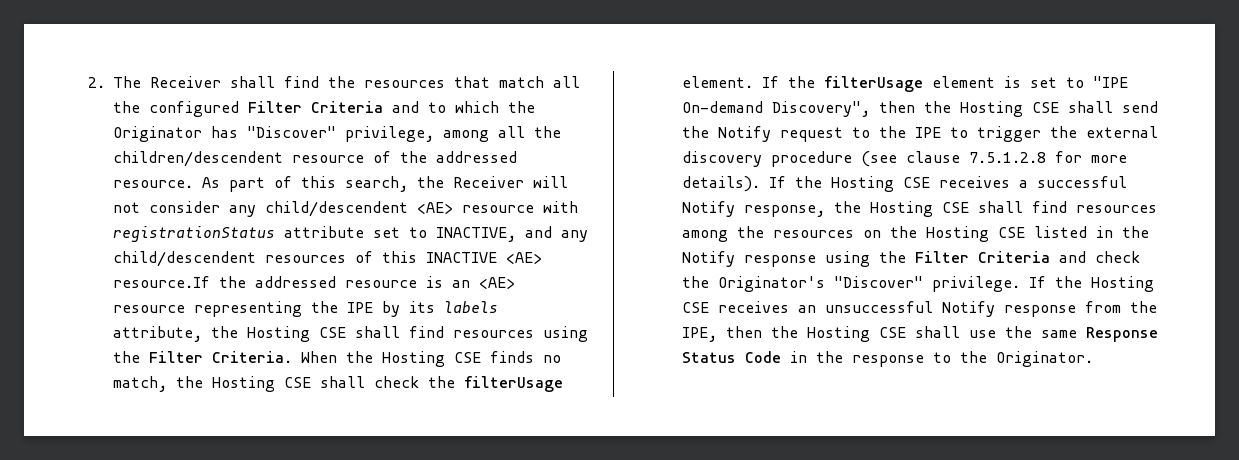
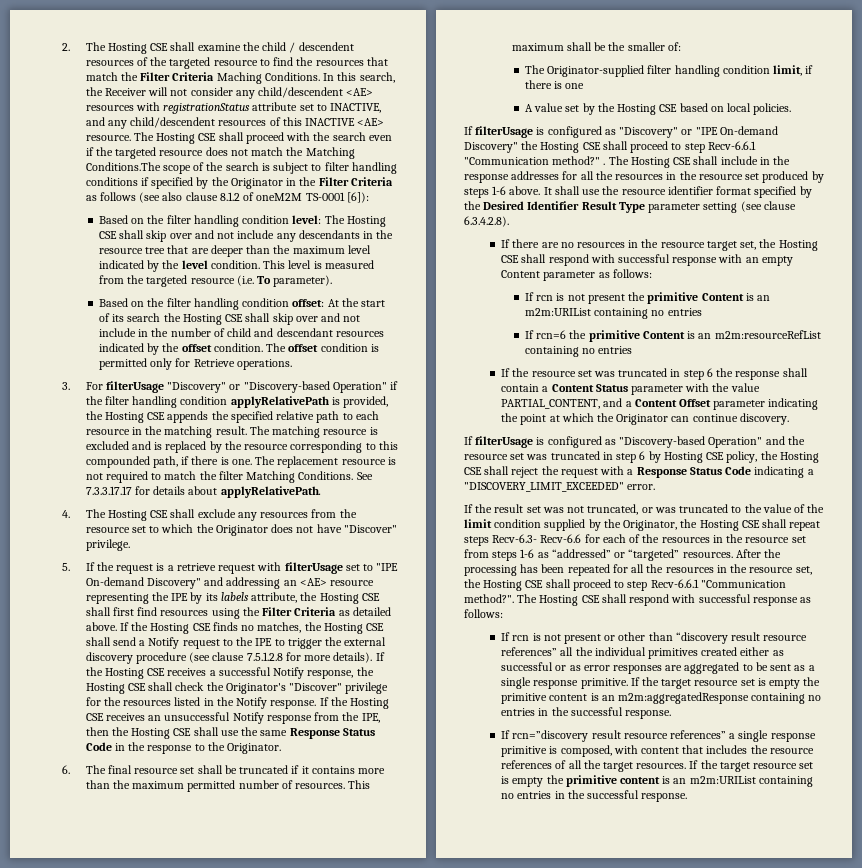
[150,76,276,88] Receiver shall -> [107,42,354,54] [85,57,270,69] Hosting CSE shall examine the child / descendent resources of the targeted resource to
[553,76,581,88] [113,101,536,117] [113,126,562,142] [113,151,518,167] [113,176,293,192] all the configured Filter Criteria and to which the Originator has "Discover" privilege, among all the children/descendent resource of the addressed resource. As part of -> [120,72,335,84] the Filter Criteria Maching Conditions. In
[462,205,535,213] resource -> [85,105,134,111] resources
[113,276,444,288] resource.If the addressed resource is -> [85,132,392,144] [85,147,355,159] [85,162,397,174] [85,177,393,189] [85,192,369,203] [98,215,386,227] [98,230,394,242] [98,245,371,257] [98,260,374,272] [98,275,333,287] [98,298,386,310] [98,313,361,325] [98,328,384,337] [98,343,379,355] [98,358,292,370] [61,381,399,393] [85,396,389,408] [85,411,379,423] [85,426,378,438] [85,441,398,453] [85,456,396,468] [85,471,373,483] [85,486,321,498] [61,509,357,521] [85,524,397,536] [85,539,130,551] [61,562,399,574] [85,577,281,589] resource. The Hosting CSE shall proceed with the search even if the targeted resource does not match the Matching Conditions.The scope of the search is subject to filter handling conditions if specified by the Originator in the Filter Criteria as follows (see also clause 8.1.2 of oneM2M TS-0001 [6]): // Based on the filter handling condition level: The Hosting CSE shall skip over and not include any descendants in the resource tree that are deeper than the maximum level indicated by the level condition. This level is measured from the targeted resource (i.e. To parameter). // Based on the filter handling condition offset: At the start of its search the Hosting CSE shall skip over and not include in the number of child and descendant resources indicated by the offset condition. The offset condition is permitted only for Retrieve operations. // 3. For filterUsage "Discovery" or "Discovery-based Operation" if the filter handling condition applyRelativePath is provided, the Hosting CSE appends the specified relative path to each resource in the matching result. The matching resource is excluded and is replaced by the resource corresponding to this compounded path, if there is one. The replacement resource is not required to match the filter Matching Conditions. See 7.3.3.17.17 for details about applyRelativePath. // 4. The Hosting CSE shall exclude any resources from the resource set to which the Originator does not have "Discover" privilege. // 5. If the request is a retrieve request with filterUsage set to "IPE On-demand Discovery" and addressing
(401, 332) none -> [112,607,134,616] first
[212,351,338,363] Criteria. When -> [294,607,391,616] [85,622,129,631] Criteria as detailed above. If
[113,376,564,392] [682,76,1129,92] [682,101,916,117] match, the Hosting CSE shall check the filterUsage element. If the filterUsage element is set to "IPE On-demand Discovery", then -> [257,622,302,633] matches,
[682,126,710,138] the -> [139,640,146,646] a
[1032,201,1158,213] [682,226,1150,242] [682,251,1141,267] [682,276,1021,292] find resources among the resources on the Hosting CSE listed in the Notify response using the Filter Criteria and check the Originator's "Discover" privilege. -> [175,682,389,694] [85,697,317,709] check the Originator's "Discover" privilege for the resources listed in the Notify response.
(1094, 359) none -> [61,765,386,774] [85,780,371,792] [511,42,681,51] [524,65,814,77] [524,80,585,89] [524,103,792,115] [464,126,778,138] [464,141,756,153] [464,156,791,168] [464,171,824,183] [464,186,812,198] [464,201,796,213] [464,216,509,227] [501,239,818,251] [501,254,793,266] [501,269,652,281] [524,292,771,304] [524,308,702,319] [524,330,821,342] [524,346,633,357] [501,368,808,380] [501,383,760,395] [501,398,819,410] [501,413,789,425] [464,436,805,448] [464,451,819,463] [464,466,814,478] [464,482,656,492] [464,504,825,515] [464,519,821,531] [464,534,806,546] [464,549,782,561] [464,564,812,576] [464,579,786,591] [464,594,812,606] [464,609,503,618] [501,632,808,644] [501,647,784,659] [501,662,815,674] [501,677,821,689] [501,692,822,704] [501,707,671,719] [501,730,816,742] [501,745,814,757] [501,760,814,772] [501,775,813,787] [501,790,688,802] // 6. The final resource set shall be truncated if it contains more than the maximum permitted number of resources. This maximum shall be the smaller of: // The Originator-supplied filter handling condition limit, if there is one // A value set by the Hosting CSE based on local policies. // If filterUsage is configured as "Discovery" or "IPE On-demand Discovery" the Hosting CSE shall proceed to step Recv-6.6.1 "Communication method?" . The Hosting CSE shall include in the response addresses for all the resources in the resource set produced by steps 1-6 above. It shall use the resource identifier format specified by the Desired Identifier Result Type parameter setting (see clause 6.3.4.2.8). // If there are no resources in the resource target set, the Hosting CSE shall respond with successful response with an empty Content parameter as follows: // If rcn is not present the primitive Content is an m2m:URIList containing no entries // If rcn=6 the primitive Content is an m2m:resourceRefList containing no entries // If the resource set was truncated in step 6 the response shall contain a Content Status parameter with the value PARTIAL_CONTENT, and a Content Offset parameter indicating the point at which the Originator can continue discovery. // If filterUsage is configured as "Discovery-based Operation" and the resource set was truncated in step 6 by Hosting CSE policy, the Hosting CSE shall reject the request with a Response Status Code indicating a "DISCOVERY_LIMIT_EXCEEDED" error. // If the result set was not truncated, or was truncated to the value of the limit condition supplied by the Originator, the Hosting CSE shall repeat steps Recv-6.3- Recv-6.6 for each of the resources in the resource set from steps 1-6 as “addressed” or “targeted” resources. After the processing has been repeated for all the resources in the resource set, the Hosting CSE shall proceed to step Recv-6.6.1 "Communication method?". The Hosting CSE shall respond with successful response as follows: // If rcn is not present or other than “discovery result resource references” all the individual primitives created either as successful or as error responses are aggregated to be sent as a single response primitive. If the target resource set is empty the primitive content is an m2m:aggregatedResponse containing no entries in the successful response. // If rcn=”discovery result resource references” a single response primitive is composed, with content that includes the resource references of all the target resources. If the target resource set is empty the primitive content is an m2m:URIList containing no entries in the successful response.

